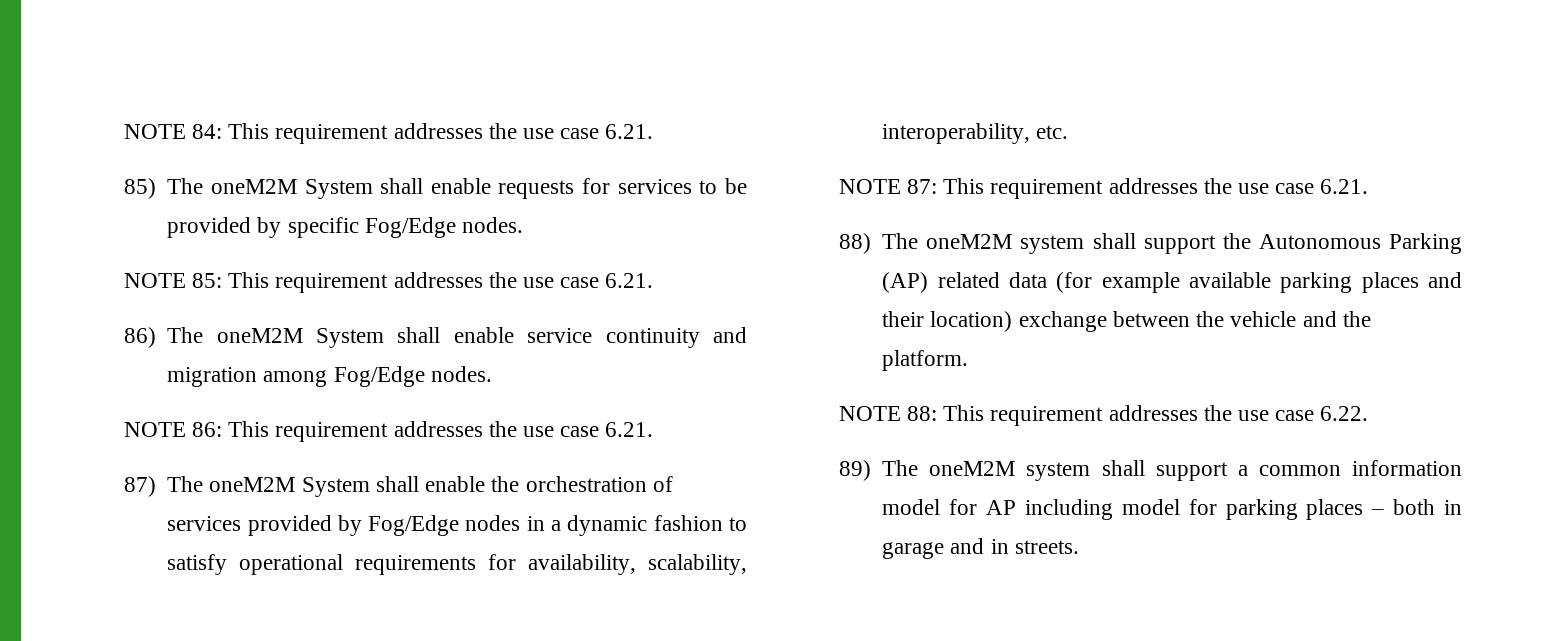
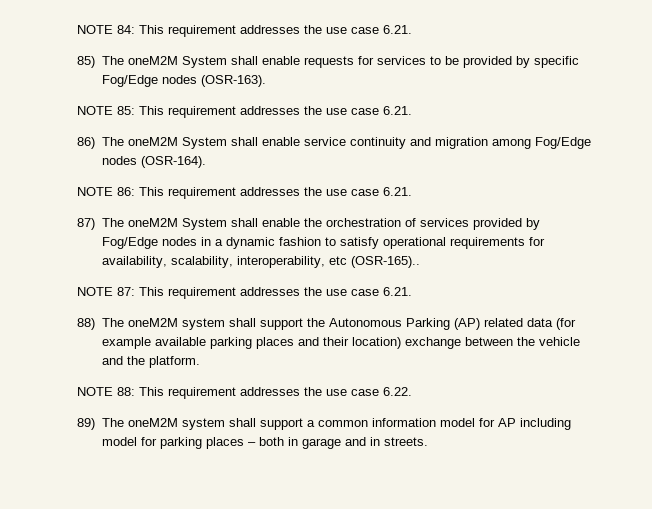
[462,217,524,233] nodes. -> [161,75,266,87] nodes (OSR-163).
[430,366,492,382] nodes. -> [101,156,206,168] nodes (OSR-164).
[1036,125,1069,139] etc. -> [328,256,420,268] etc (OSR-165)..

